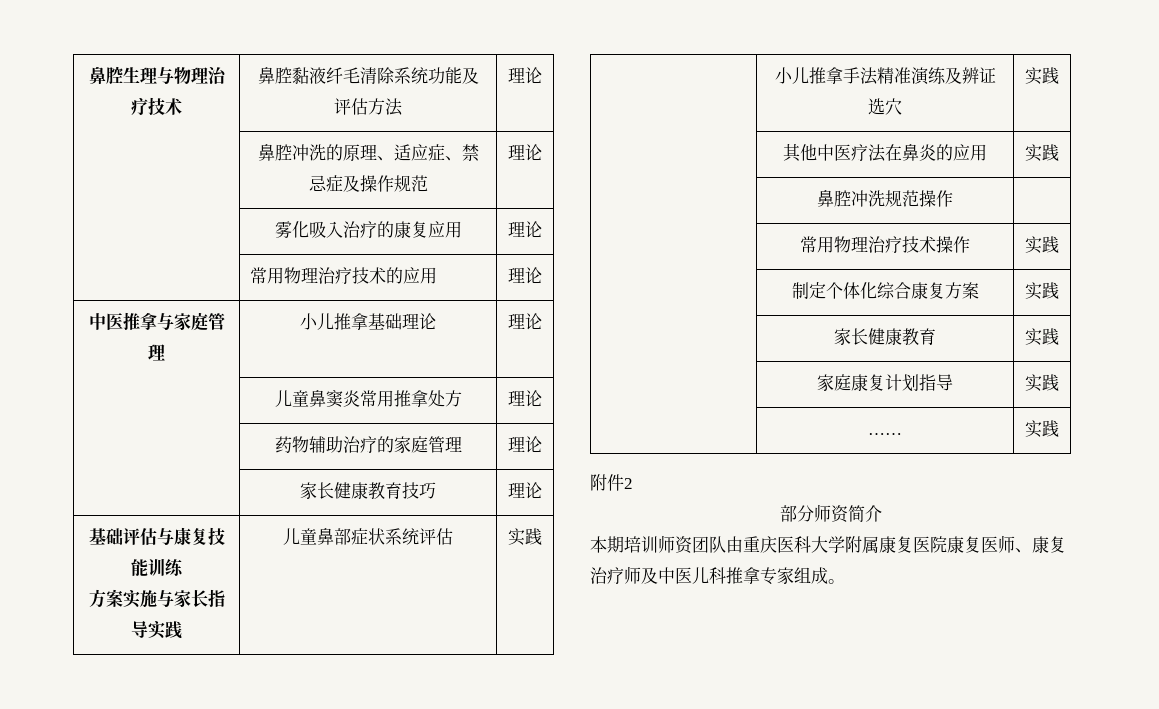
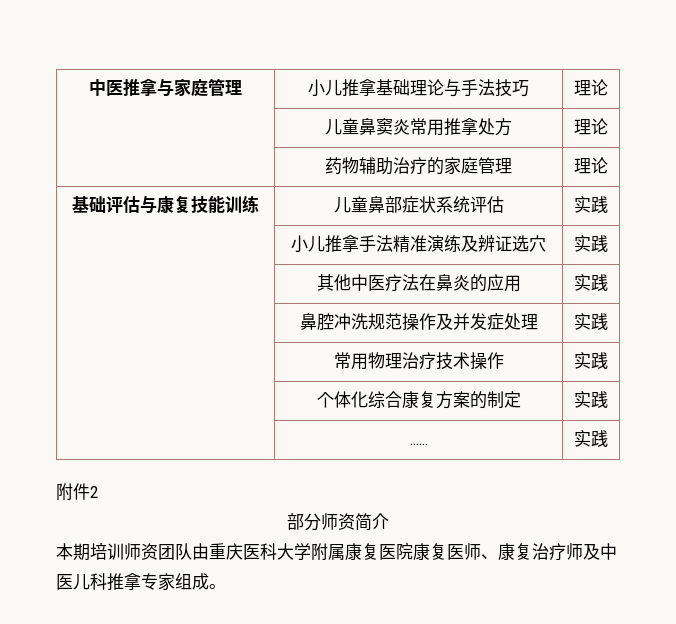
[88,66,227,84] [131,97,182,116] [257,67,479,84] [334,98,403,116] [508,67,542,84] [257,144,479,162] [308,175,428,192] [508,144,542,161] [274,221,462,239] [508,221,542,238] [249,267,437,284] [508,267,542,284] 鼻腔生理与物理治疗技术 | 鼻腔黏液纤毛清除系统功能及评估方法 | 理论 // | 鼻腔冲洗的原理、适应症、禁忌症及操作规范 | 理论 // | 雾化吸入治疗的康复应用 | 理论 // | 常用物理治疗技术的应用 | 理论 // -> (89, 87) none
(436, 321) none -> [444,79,529,97] 与手法技巧
[300,482,436,500] [508,482,542,499] // | 家长健康教育技巧 | 理论 -> (608, 165) none
[88,589,225,608] [131,621,182,639] // 方案实施与家长指导实践 -> (259, 204) none
(953, 198) | -> [435,313,538,330] [574,313,608,330] 及并发症处理 | 实践
[791,282,826,299] 制定 -> (608, 360) none
[1025,282,1059,300] [834,328,936,346] [1025,328,1059,346] [817,374,953,392] | 实践 // | 家长健康教育 | 实践 // | 家庭康复计划指导 -> [469,391,521,409] 的制定

